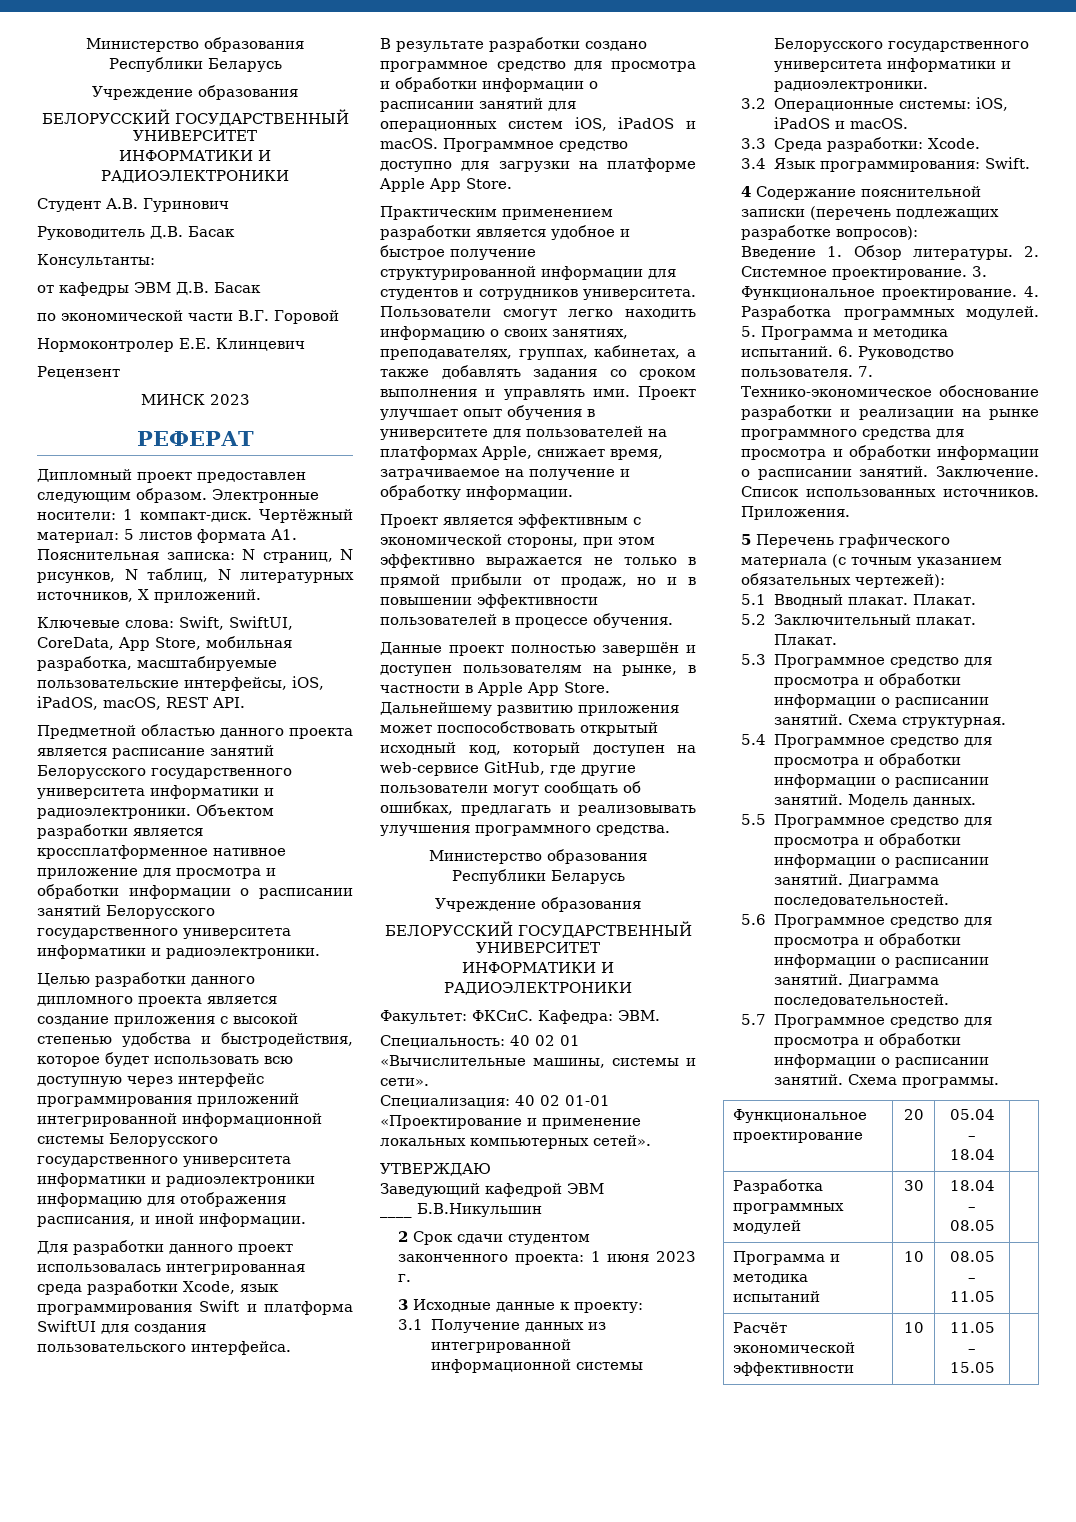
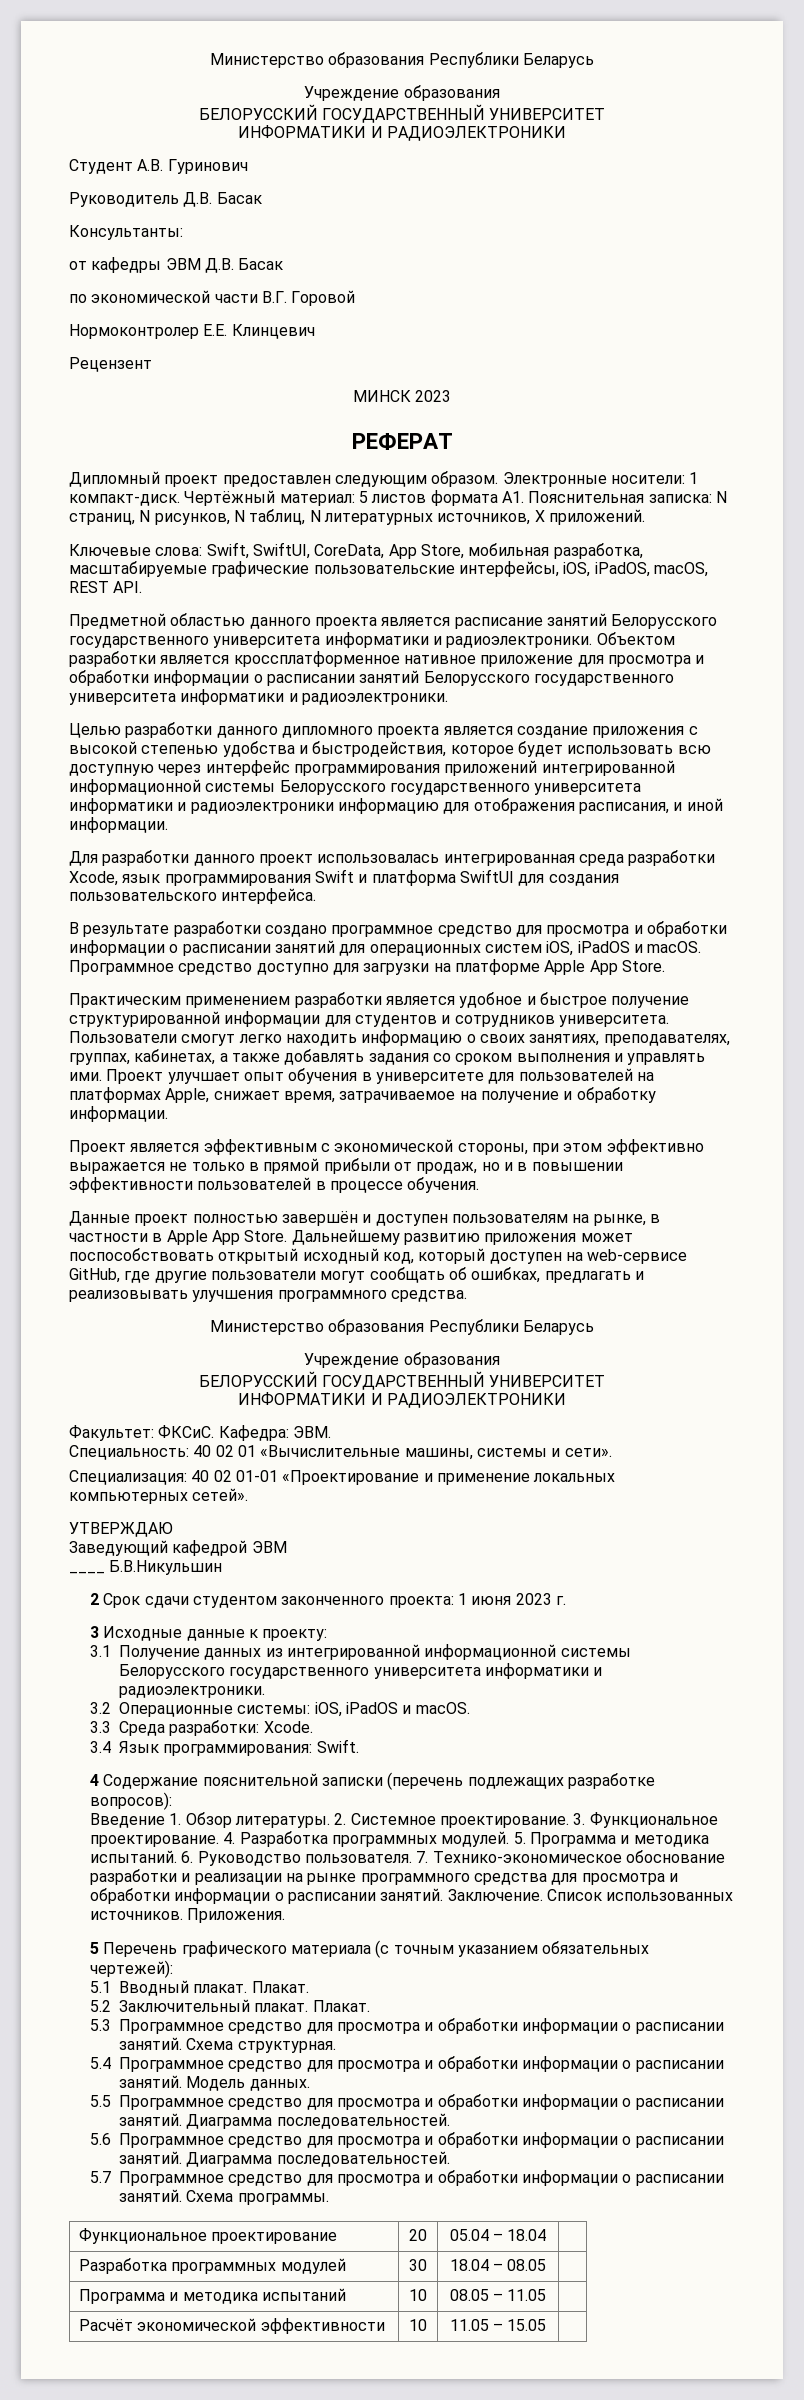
(277, 663) none -> [211,561,310,577] графические

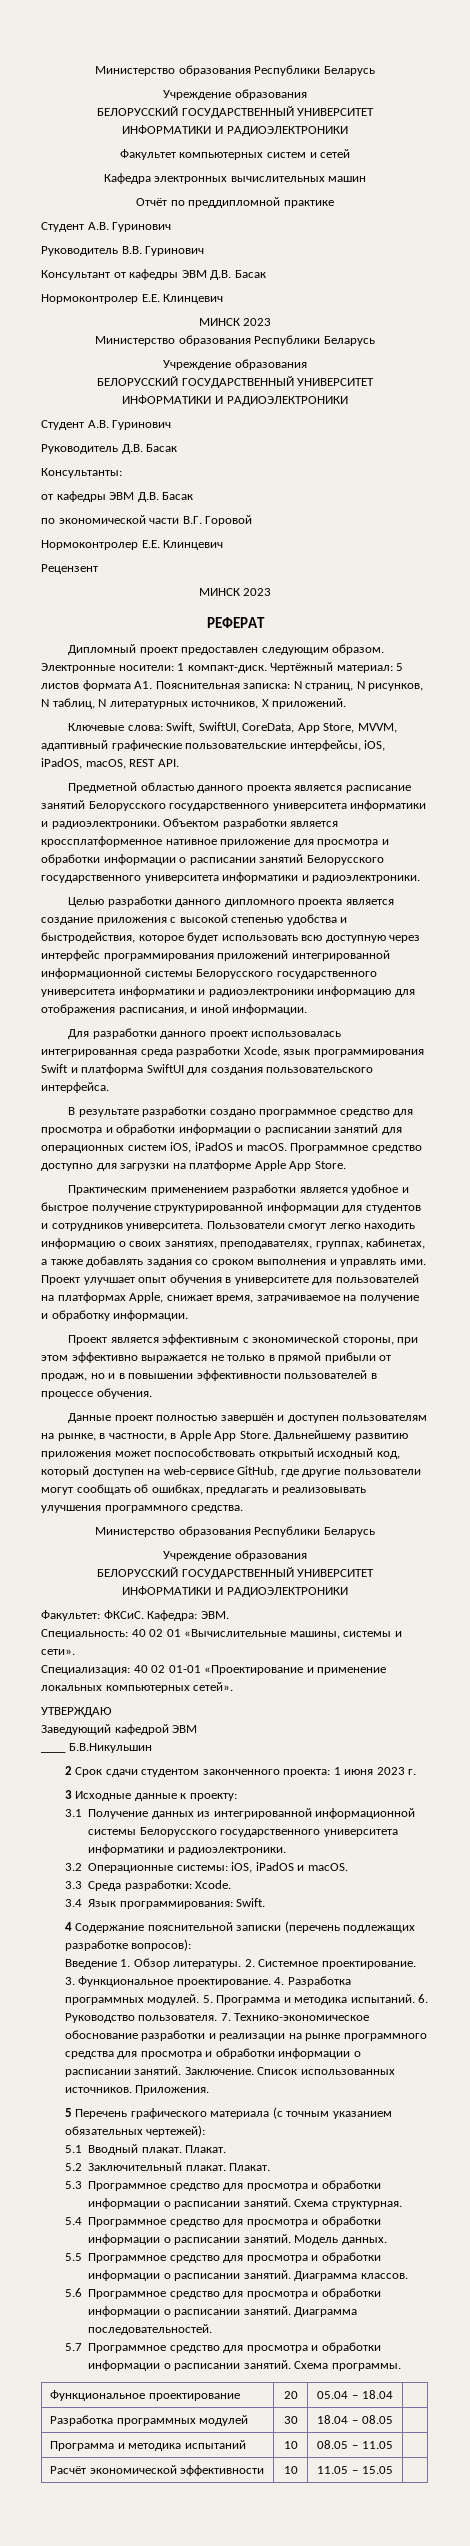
(566, 133) none -> [119,149,351,160] [103,173,367,184] [136,197,334,208] [41,222,172,232] [41,246,205,256] [41,269,266,280] [41,294,224,304] [198,318,272,326] [95,335,375,346] [163,359,307,370] [96,376,375,388] [122,395,348,406] // Факультет компьютерных систем и сетей // Кафедра электронных вычислительных машин // Отчёт по преддипломной практике // Студент А.В. Гуринович // Руководитель В.В. Гуринович // Консультант от кафедры ЭВМ Д.В. Басак // Нормоконтролер Е.Е. Клинцевич // МИНСК 2023 // Министерство образования Республики Беларусь // Учреждение образования // БЕЛОРУССКИЙ ГОСУДАРСТВЕННЫЙ УНИВЕРСИТЕТ // ИНФОРМАТИКИ И РАДИОЭЛЕКТРОНИКИ
[468,543,643,559] [69,561,207,577] мобильная разработка, масштабируемые -> [357,723,397,733] [41,740,108,751] MVVM, адаптивный
[69,1233,148,1242] частности -> [108,1433,167,1441] частности,
[276,2113,450,2129] последовательностей. -> [360,2273,408,2279] классов.

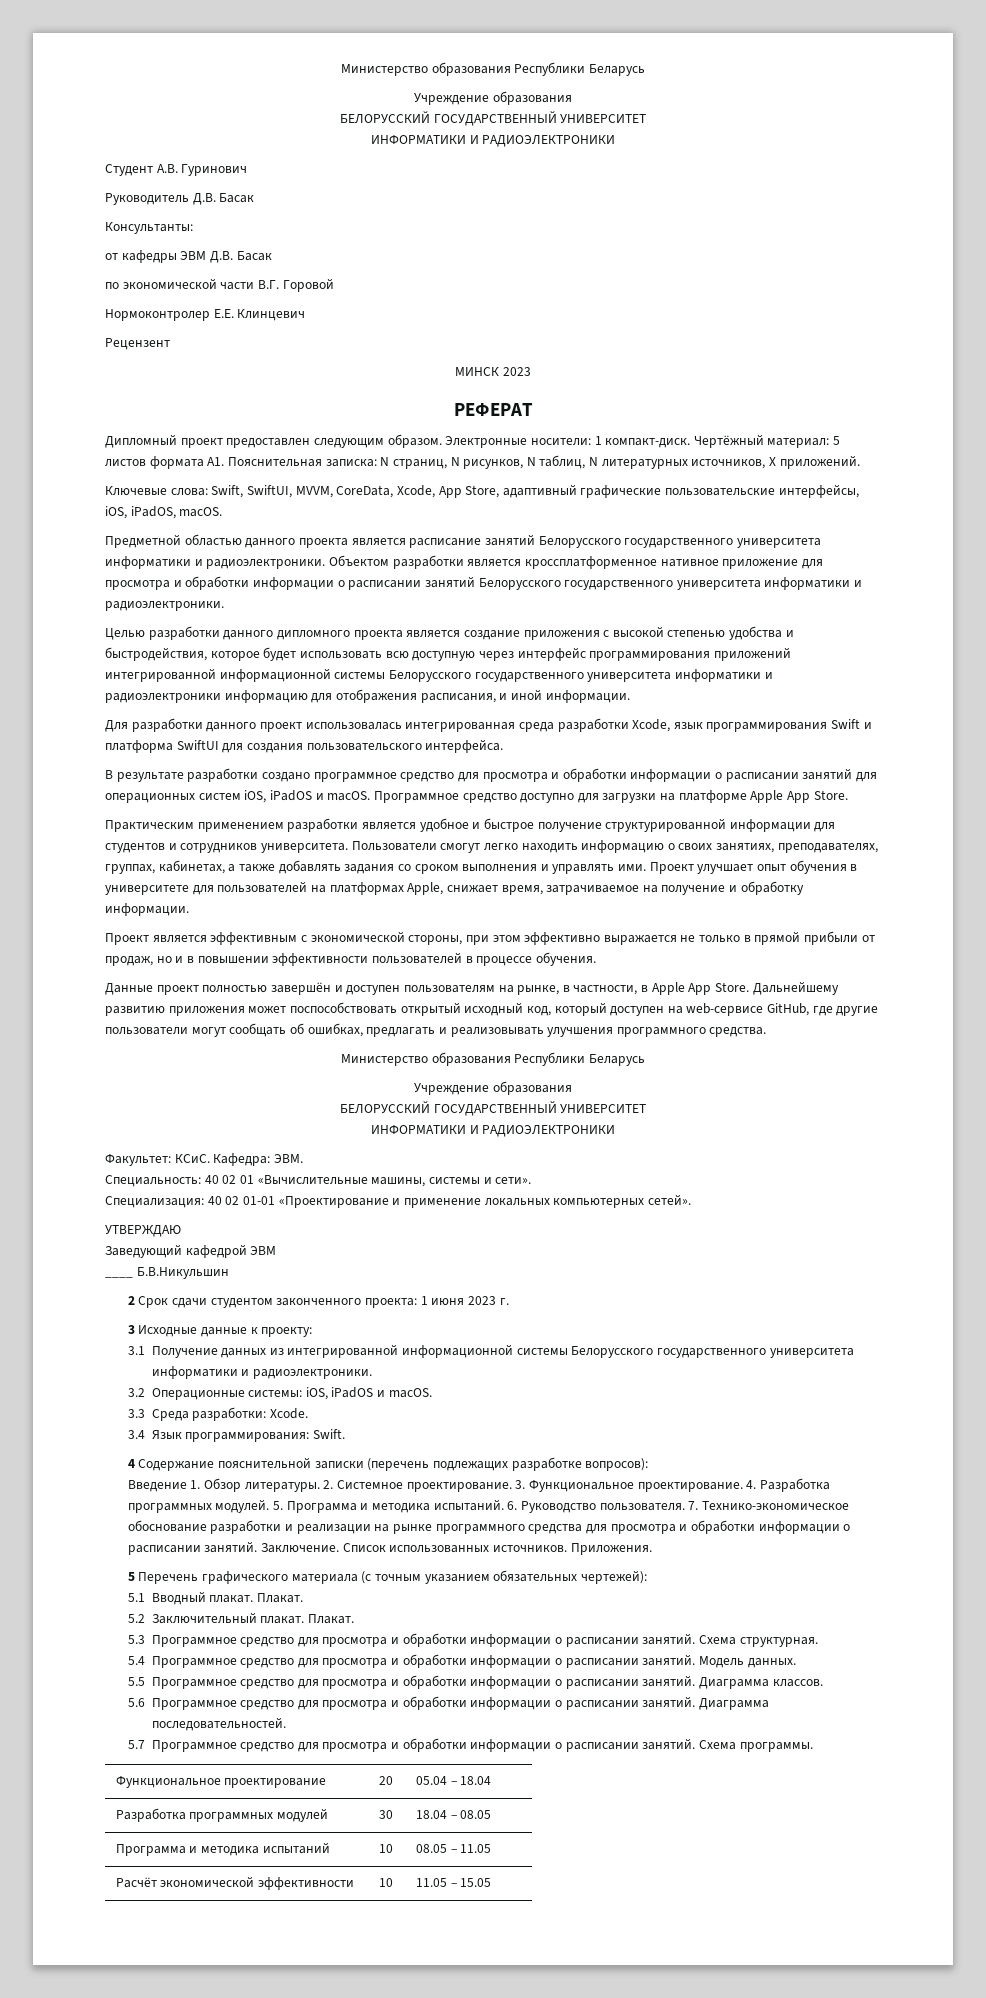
[119,149,351,160] [103,173,367,184] [136,197,334,208] [41,222,172,232] [41,246,205,256] [41,269,266,280] [41,294,224,304] [198,318,272,326] [95,335,375,346] [163,359,307,370] [96,376,375,388] [122,395,348,406] // Факультет компьютерных систем и сетей // Кафедра электронных вычислительных машин // Отчёт по преддипломной практике // Студент А.В. Гуринович // Руководитель В.В. Гуринович // Консультант от кафедры ЭВМ Д.В. Басак // Нормоконтролер Е.Е. Клинцевич // МИНСК 2023 // Министерство образования Республики Беларусь // Учреждение образования // БЕЛОРУССКИЙ ГОСУДАРСТВЕННЫЙ УНИВЕРСИТЕТ // ИНФОРМАТИКИ И РАДИОЭЛЕКТРОНИКИ -> (616, 141) none
[242,723,295,733] CoreData, -> [295,485,435,498] MVVM, CoreData, Xcode,
[357,723,397,733] MVVM, -> (500, 491) none
[85,759,179,769] macOS, REST API. -> [179,507,223,517] macOS.
[103,1610,144,1619] ФКСиС. -> [174,1154,210,1163] КСиС.

